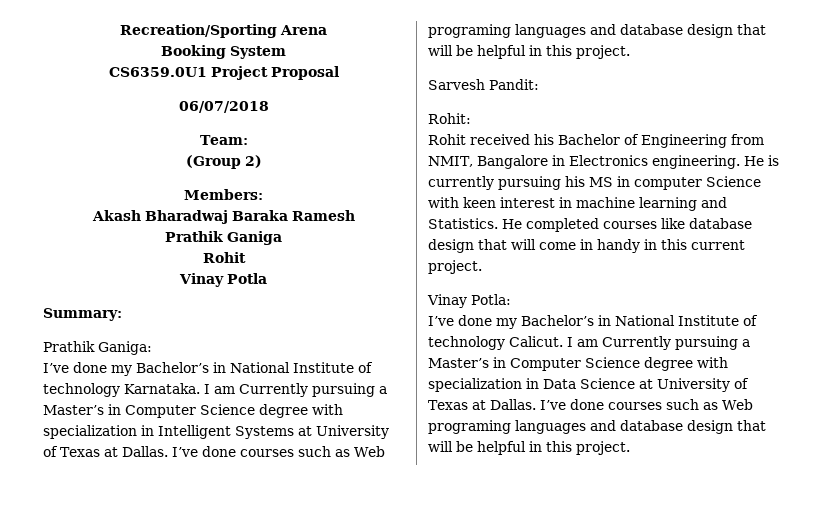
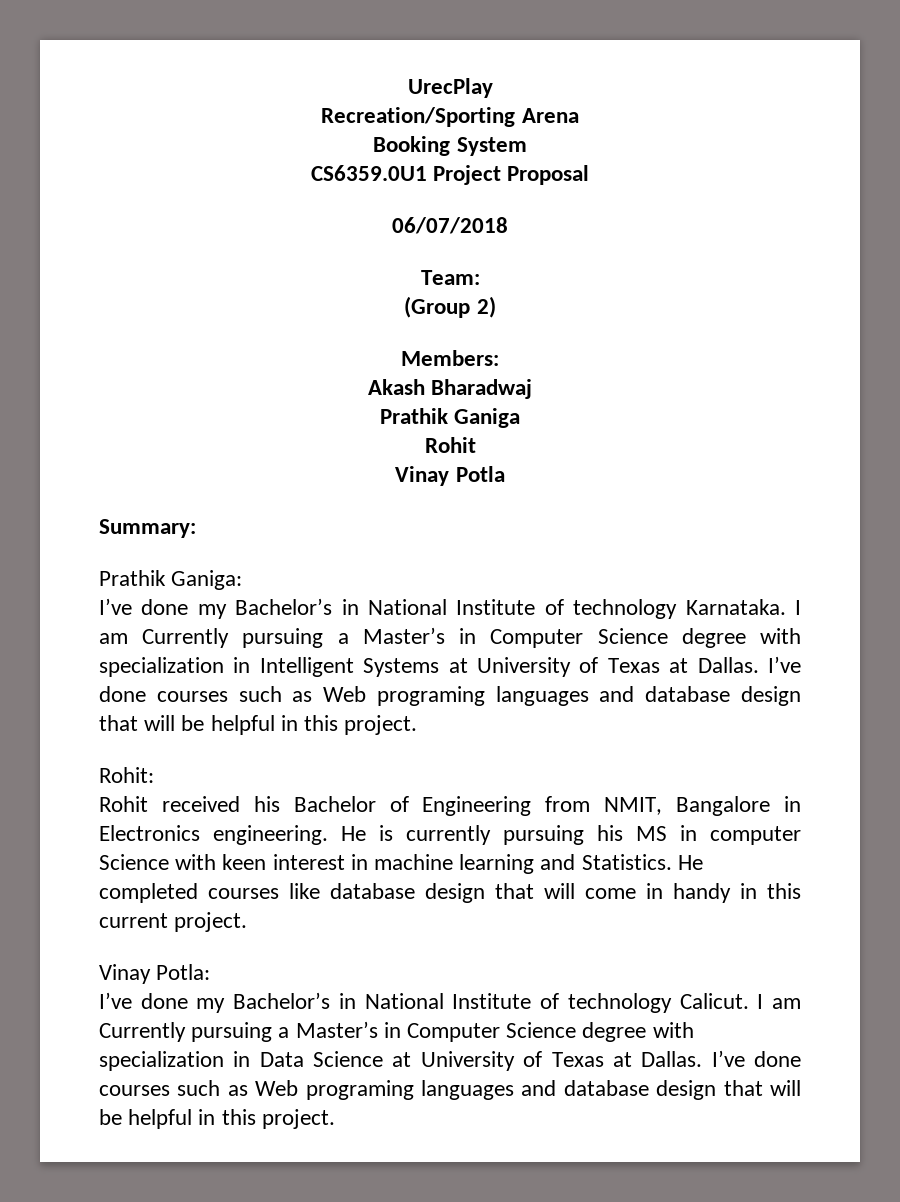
(120, 31) none -> [407,78,493,98] UrecPlay //
[231,210,355,221] Baraka Ramesh -> (533, 389) none
[428,79,539,90] // Sarvesh Pandit: -> (418, 725) none

